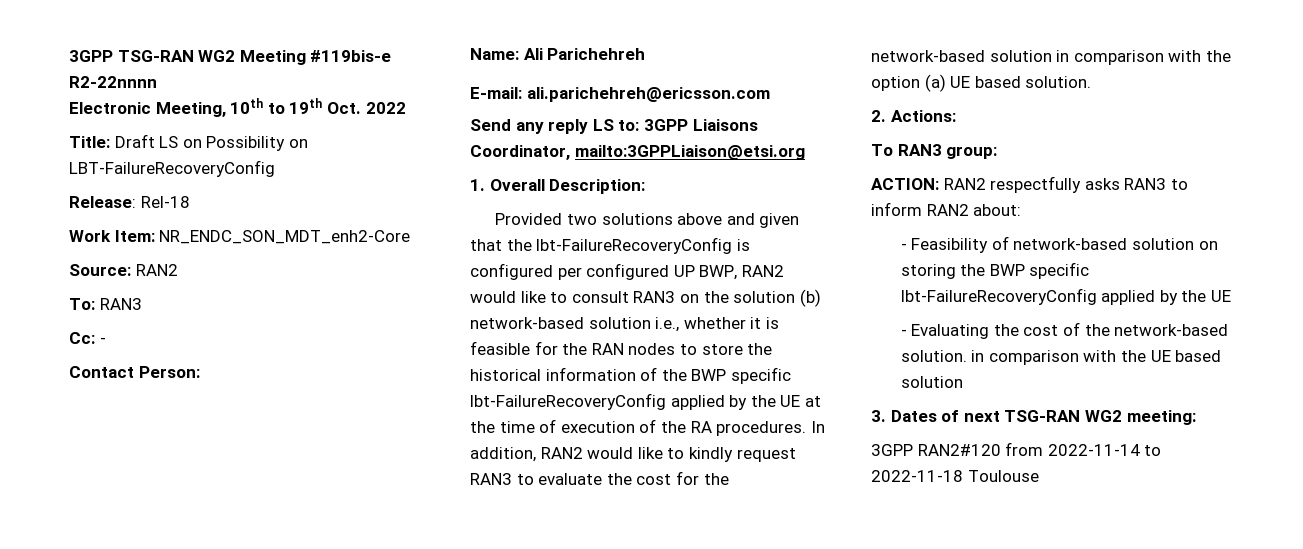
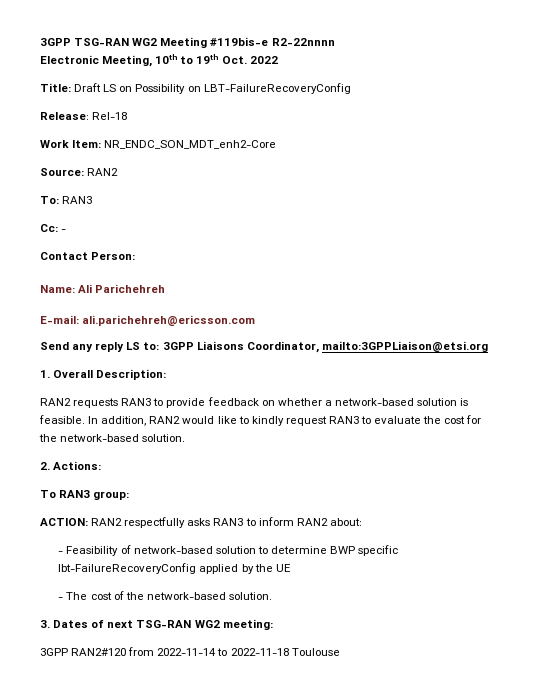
[495,213,800,228] [470,237,750,254] [470,263,784,280] [470,289,821,307] [470,317,779,332] [470,341,773,355] [470,367,791,384] [470,393,821,410] [470,419,807,436] Provided two solutions above and given that the lbt-FailureRecoveryConfig is configured per configured UP BWP, RAN2 would like to consult RAN3 on the solution (b) network-based solution i.e., whether it is feasible for the RAN nodes to store the historical information of the BWP specific lbt-FailureRecoveryConfig applied by the UE at the time of execution of the RA procedures. -> [40,397,469,408] [39,415,85,424] RAN2 requests RAN3 to provide feedback on whether a network-based solution is feasible.
[989,50,1231,65] [871,74,1021,92] solution in comparison with the option (a) UE based -> (140, 438) none
[1198,241,1218,250] [900,264,986,279] on storing the -> [257,546,328,554] to determine
[911,324,1019,339] Evaluating the -> [66,592,88,600] The
[971,350,1222,365] [900,376,963,388] in comparison with the UE based solution -> (273, 596) none

